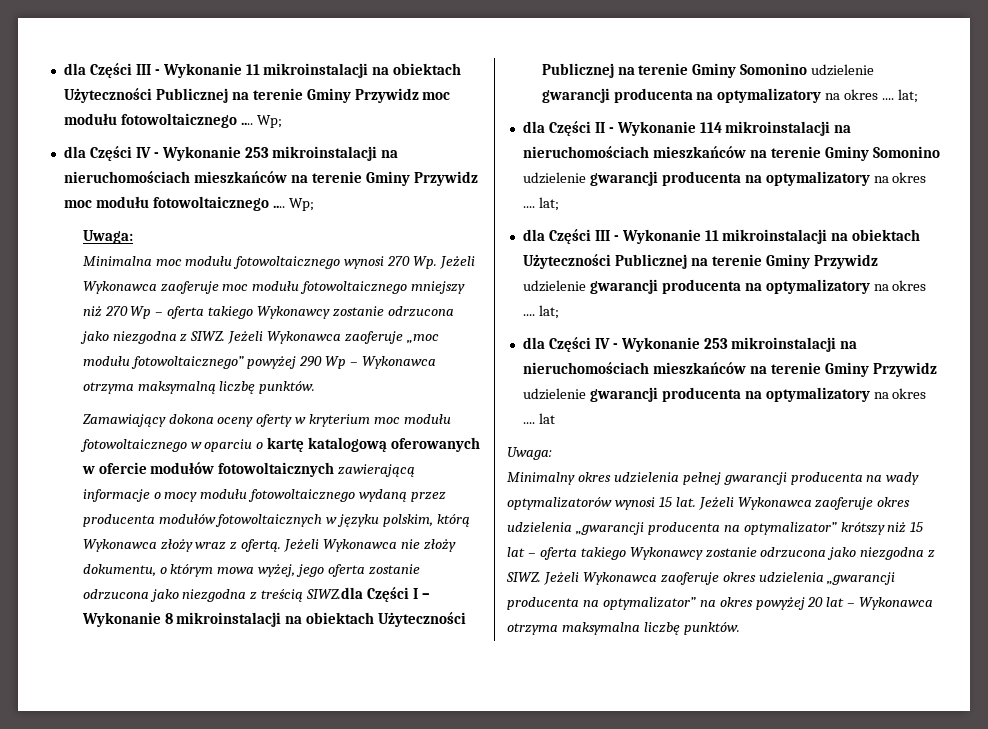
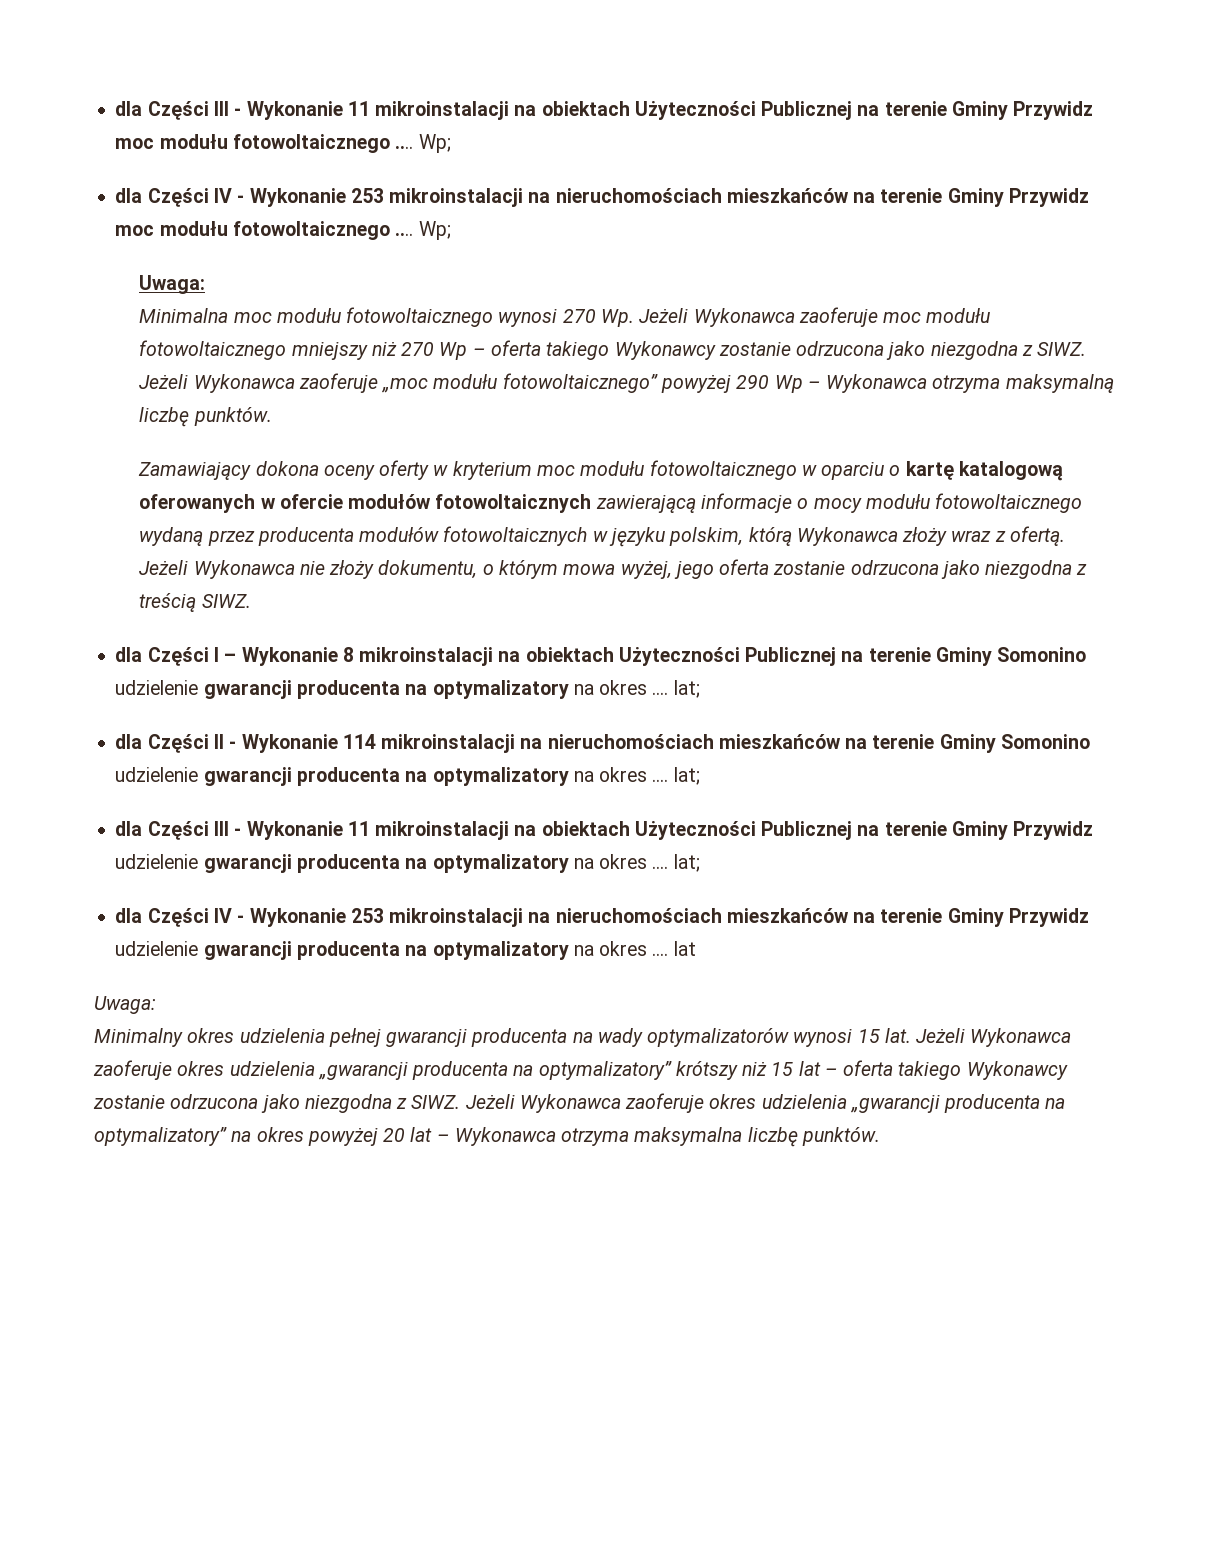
[306,587,364,599] SIWZ.dla -> [201,594,251,608] [115,647,143,662] SIWZ. // dla
[743,522,837,535] optymalizator” -> [538,1061,672,1080] optymalizatory”
[602,597,696,610] optymalizator” -> [94,1127,227,1146] optymalizatory”

